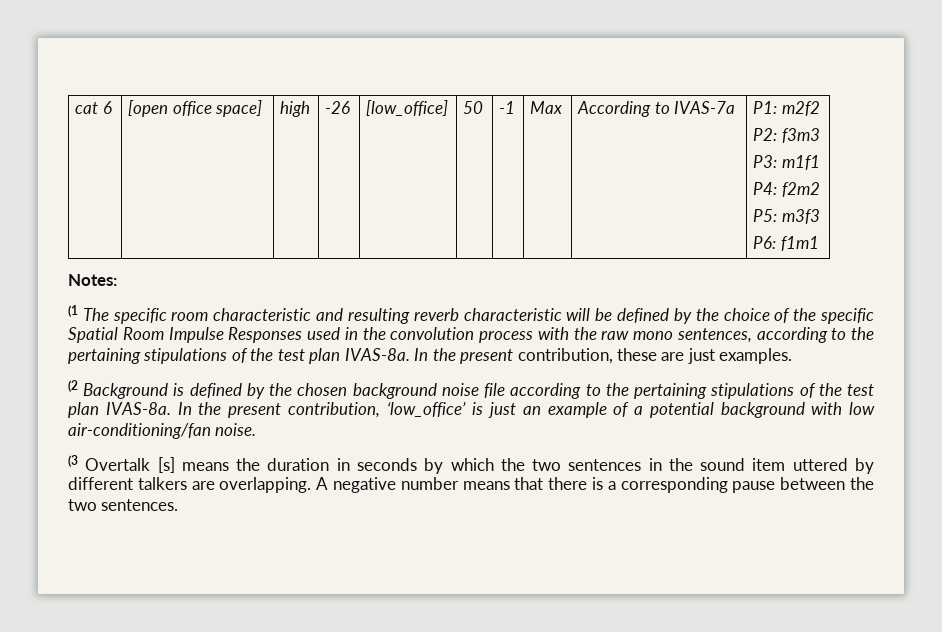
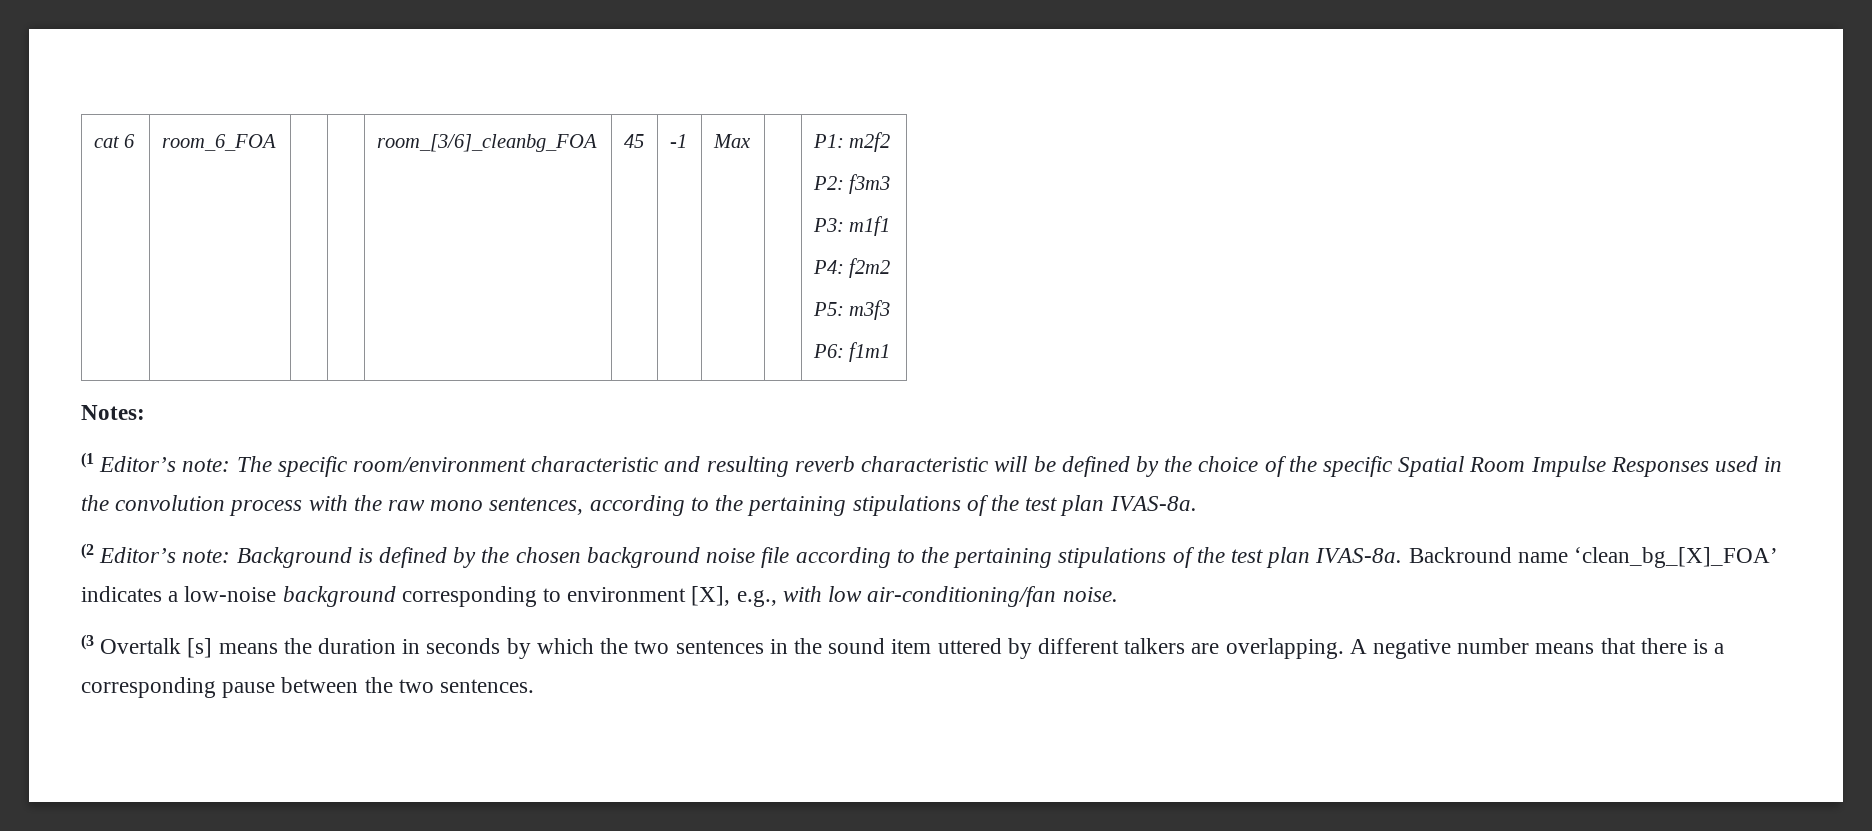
[128,100,263,117] [280,101,311,117] [325,101,351,114] [366,100,449,116] [463,101,484,114] [open office space] | high | -26 | [low_office] | 50 -> [161,134,276,151] [376,134,597,152] [623,134,644,148] room_6_FOA | | | room_[3/6]_cleanbg_FOA | 45
[577,101,736,117] According to IVAS-7a -> (750, 141) none
(78, 311) none -> [99,456,231,472] Editor’s note:
[171,312,209,321] room -> [353,457,527,472] room/environment
[414,348,793,364] In the present contribution, these are just examples. -> (1197, 503) none
(78, 386) none -> [99,547,231,563] Editor’s note:
[177,402,805,418] In the present contribution, ‘low_office’ is just an example of a potential background -> [1408,547,1779,568] [81,586,777,607] Backround name ‘clean_bg_[X]_FOA’ indicates a low-noise background corresponding to environment [X], e.g.,

